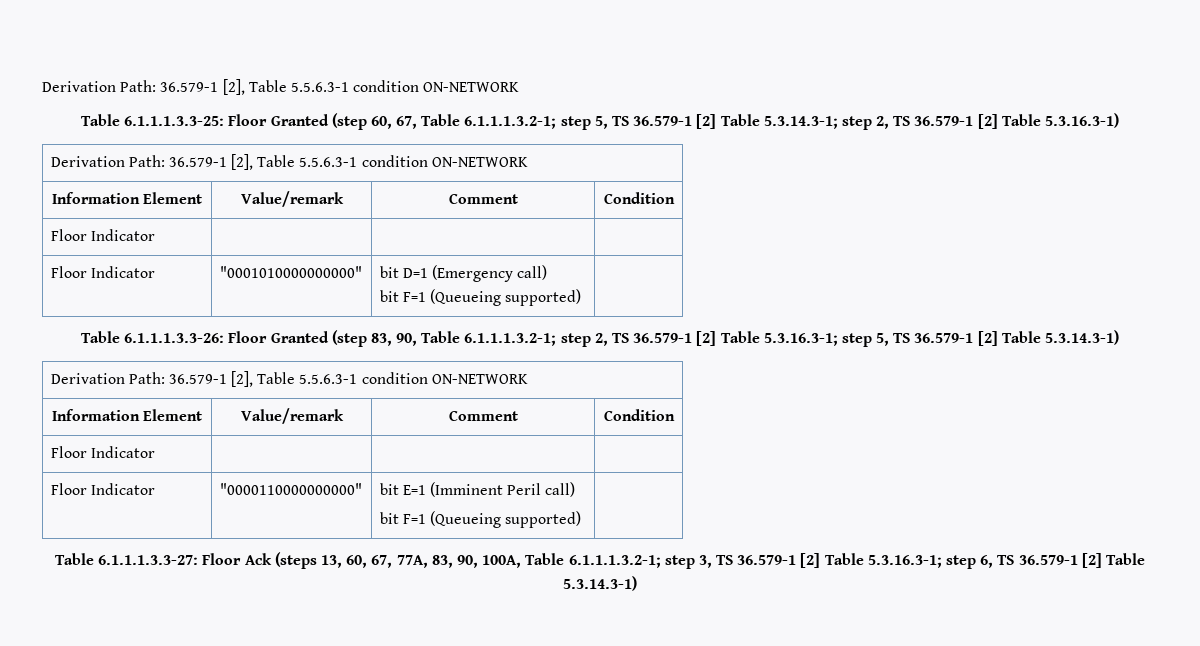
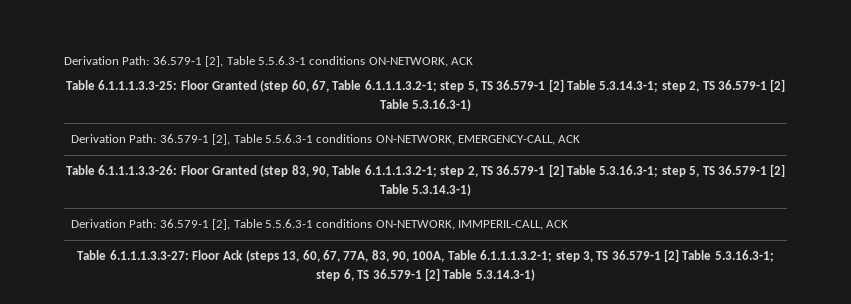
[42,79,520,95] Derivation Path: 36.579-1 [2], Table 5.5.6.3-1 condition ON-NETWORK -> [64,56,473,67] Derivation Path: 36.579-1 [2], Table 5.5.6.3-1 conditions ON-NETWORK, ACK
[361,155,528,167] [51,192,203,204] [240,191,344,207] [448,193,518,204] [603,192,675,204] [50,229,155,241] [50,266,155,278] [219,266,362,278] [379,265,548,282] [379,289,582,306] condition ON-NETWORK // Information Element | Value/remark | Comment | Condition // Floor Indicator | | | // Floor Indicator | "0001010000000000" | bit D=1 (Emergency call) // bit F=1 (Queueing supported) | -> [316,134,581,145] conditions ON-NETWORK, EMERGENCY-CALL, ACK
[361,372,528,384] [51,409,203,421] [240,408,344,424] [448,410,518,421] [603,409,675,421] [50,446,155,458] [50,483,155,495] [219,483,362,495] [379,482,576,497] [379,511,582,528] condition ON-NETWORK // Information Element | Value/remark | Comment | Condition // Floor Indicator | | | // Floor Indicator | "0000110000000000" | bit E=1 (Imminent Peril call) // bit F=1 (Queueing supported) | -> [316,219,569,230] conditions ON-NETWORK, IMMPERIL-CALL, ACK

